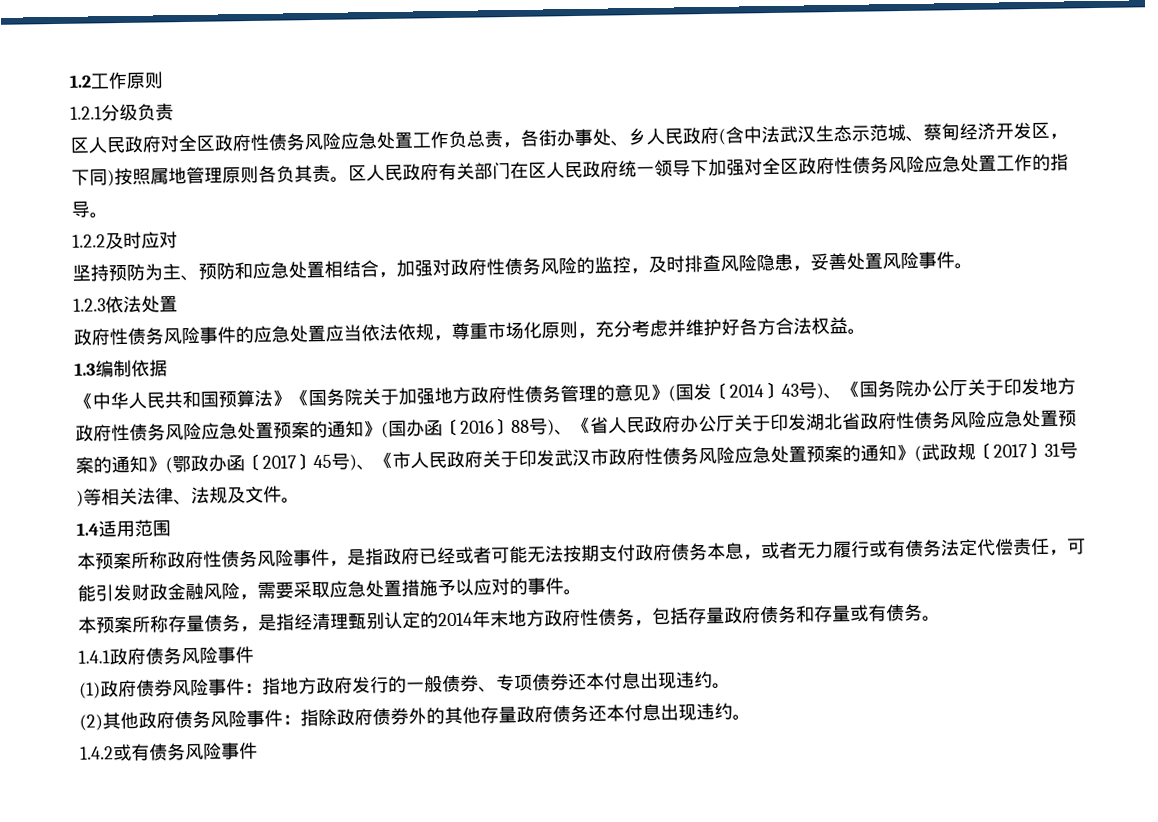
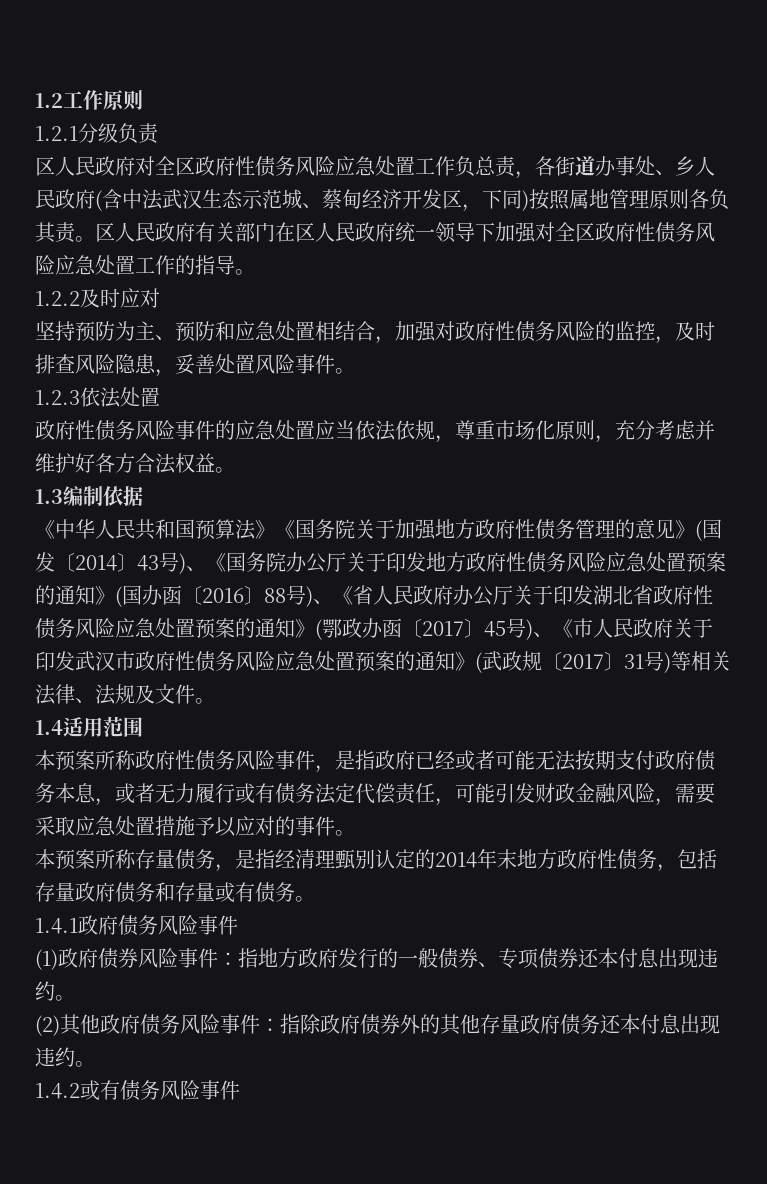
(557, 138) none -> [575,156,595,176] 道

